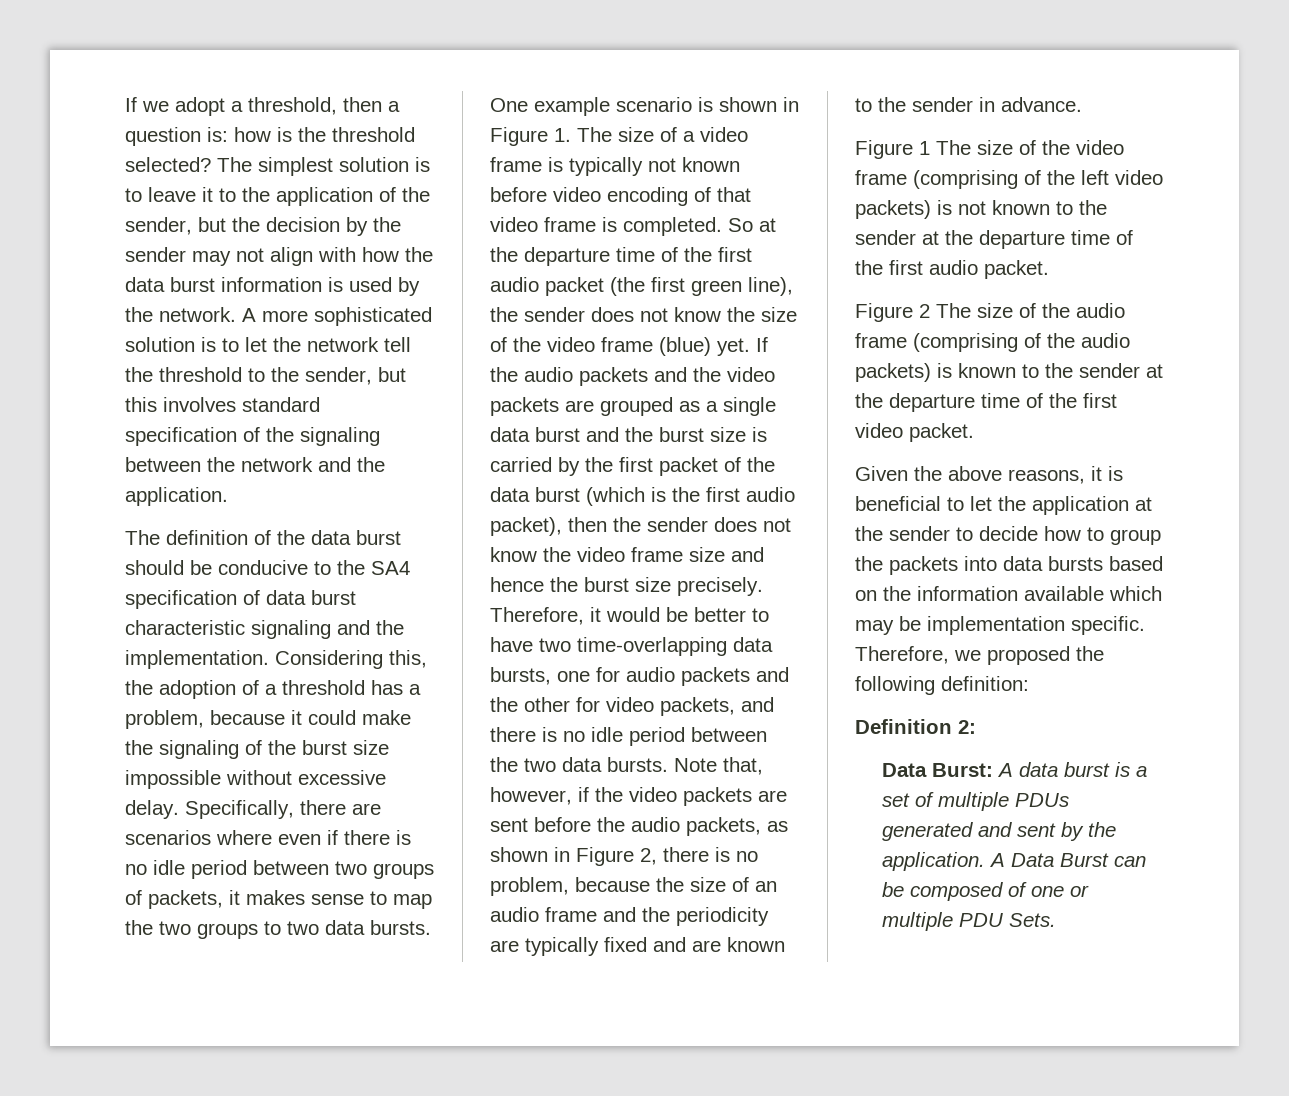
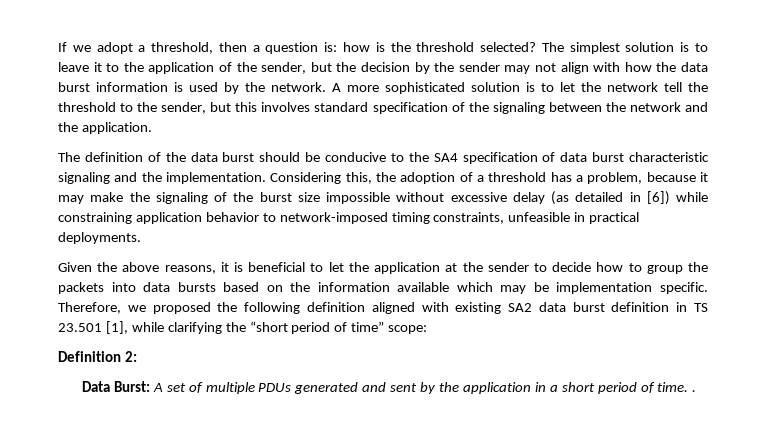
[308,710,356,725] could -> [58,195,84,204] may
[125,800,381,819] [125,830,411,845] [125,860,434,879] [125,890,432,909] [125,920,431,939] [490,97,799,116] [490,127,748,146] [490,157,740,176] [490,187,751,206] [490,217,776,236] [490,247,752,266] [490,277,793,296] [490,307,797,322] [490,337,768,356] [490,367,775,386] [490,397,776,416] [490,427,767,442] [490,457,775,476] [490,487,795,506] [490,517,791,536] [490,547,764,562] [490,577,763,596] [490,607,769,625] [490,637,773,656] [490,667,789,686] [490,697,774,716] [490,727,767,746] [490,757,763,775] [490,787,787,806] [490,817,788,836] [490,847,758,866] [490,877,777,896] [490,907,769,926] [490,937,785,956] [855,97,1082,112] [855,140,1124,159] [855,170,1163,189] [855,200,1107,219] [855,230,1133,249] [855,260,1049,279] [855,303,1125,322] [855,333,1130,352] [855,363,1163,382] [855,393,1117,412] [855,423,974,442] delay. Specifically, there are scenarios where even if there is no idle period between two groups of packets, it makes sense to map the two groups to two data bursts. One example scenario is shown in Figure 1. The size of a video frame is typically not known before video encoding of that video frame is completed. So at the departure time of the first audio packet (the first green line), the sender does not know the size of the video frame (blue) yet. If the audio packets and the video packets are grouped as a single data burst and the burst size is carried by the first packet of the data burst (which is the first audio packet), then the sender does not know the video frame size and hence the burst size precisely. Therefore, it would be better to have two time-overlapping data bursts, one for audio packets and the other for video packets, and there is no idle period between the two data bursts. Note that, however, if the video packets are sent before the audio packets, as shown in Figure 2, there is no problem, because the size of an audio frame and the periodicity are typically fixed and are known to the sender in advance. // Figure 1 The size of the video frame (comprising of the left video packets) is not known to the sender at the departure time of the first audio packet. // Figure 2 The size of the audio frame (comprising of the audio packets) is known to the sender at the departure time of the first video packet. -> [512,191,708,205] [58,212,640,224] [58,232,141,244] delay (as detailed in [6]) while constraining application behavior to network-imposed timing constraints, unfeasible in practical deployments.
[941,676,1029,691] definition: -> [306,302,709,314] [58,321,428,334] definition aligned with existing SA2 data burst definition in TS 23.501 [1], while clarifying the “short period of time” scope:
[1018,762,1147,777] data burst is a -> (163, 387) none
[881,852,1146,871] [881,882,1089,901] [881,912,1056,931] application. A Data Burst can be composed of one or multiple PDU Sets. -> [462,382,697,394] application in a short period of time. .

